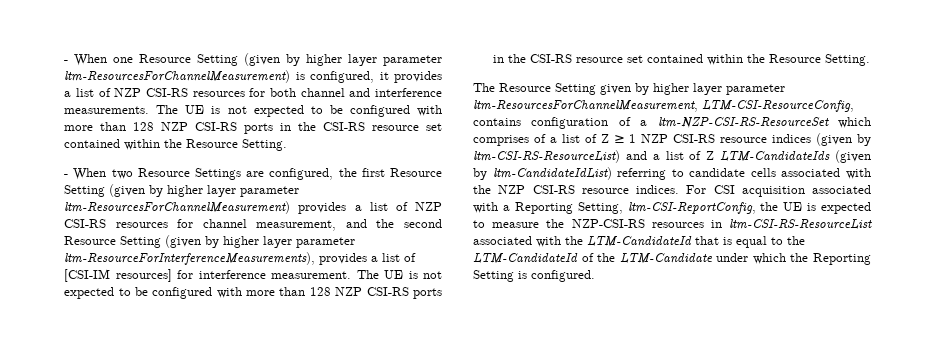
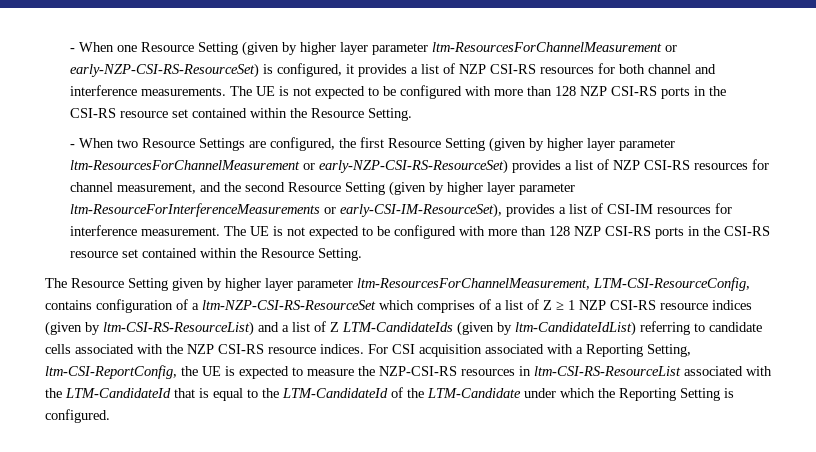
[64,70,291,83] ltm-ResourcesForChannelMeasurement) -> [431,42,677,52] [69,63,259,78] ltm-ResourcesForChannelMeasurement or early-NZP-CSI-RS-ResourceSet)
[64,201,291,214] ltm-ResourcesForChannelMeasurement) -> [69,159,508,174] ltm-ResourcesForChannelMeasurement or early-NZP-CSI-RS-ResourceSet)
[64,252,417,265] [64,269,172,282] ltm-ResourceForInterferenceMeasurements), provides a list of [CSI-IM resources] -> [69,203,711,218] ltm-ResourceForInterferenceMeasurements or early-CSI-IM-ResourceSet), provides a list of CSI-IM resources

